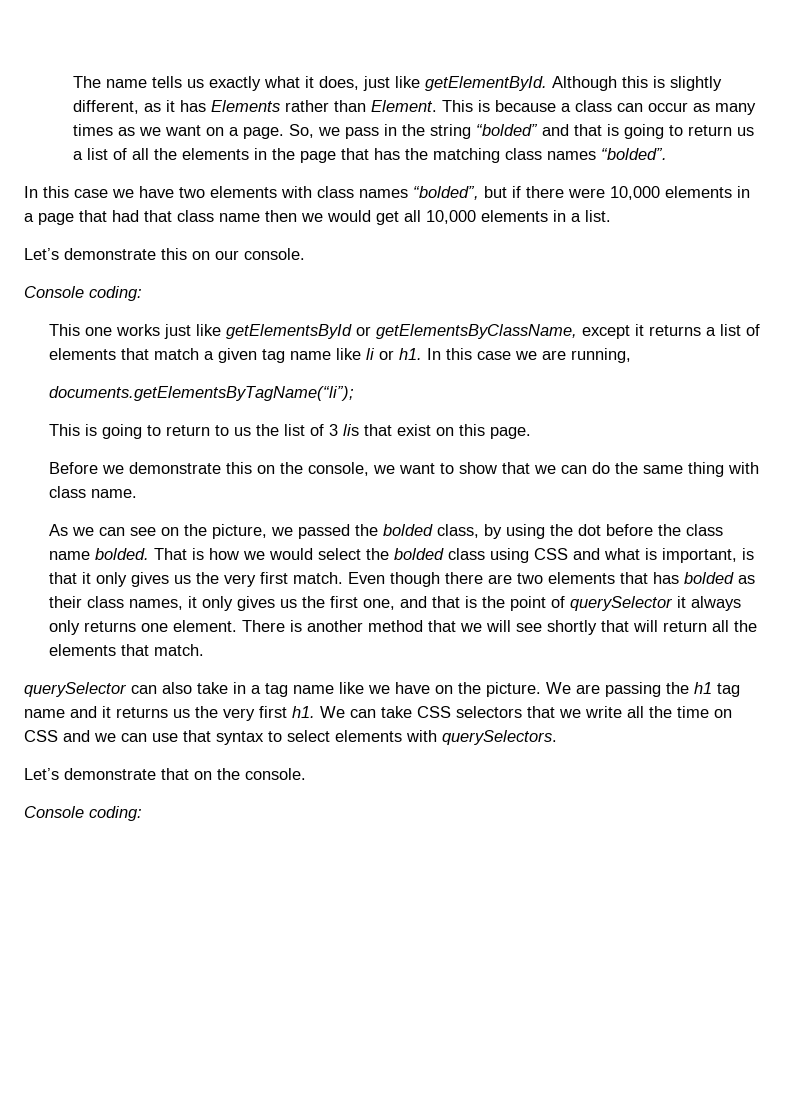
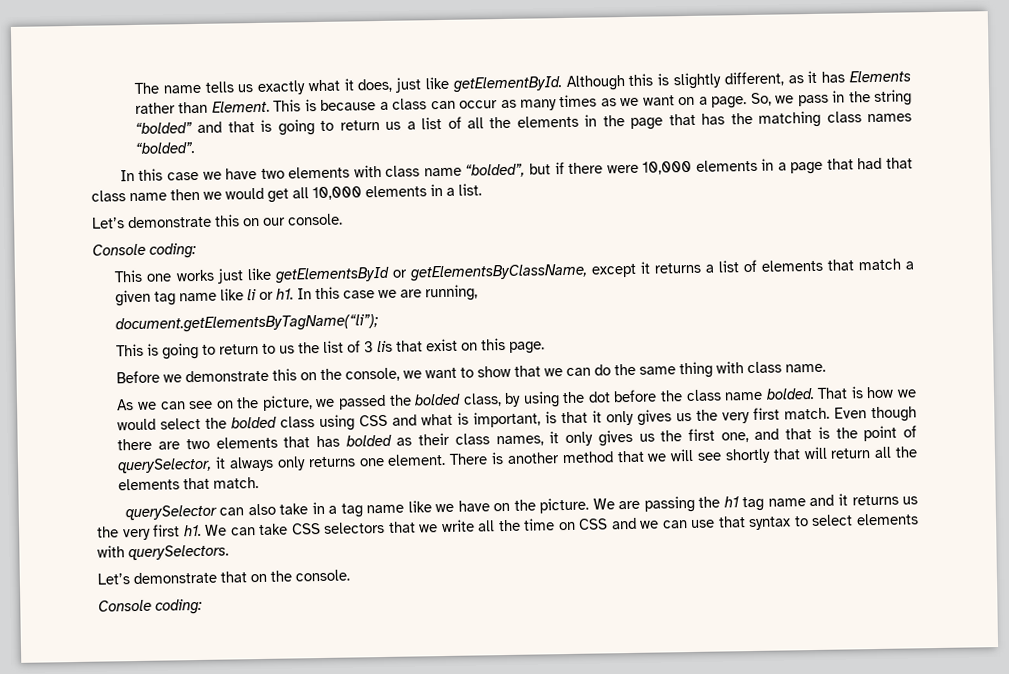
[359,189,408,198] names -> [423,167,462,177] name
[48,386,354,401] documents.getElementsByTagName(“li”); -> [115,314,380,334] document.getElementsByTagName(“li”);
[569,596,673,611] querySelector -> [117,457,213,474] querySelector,

